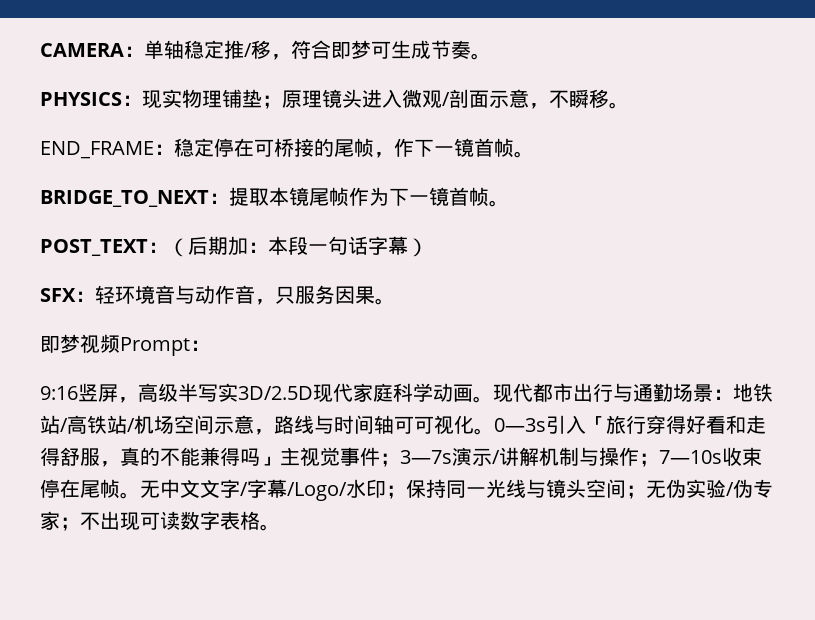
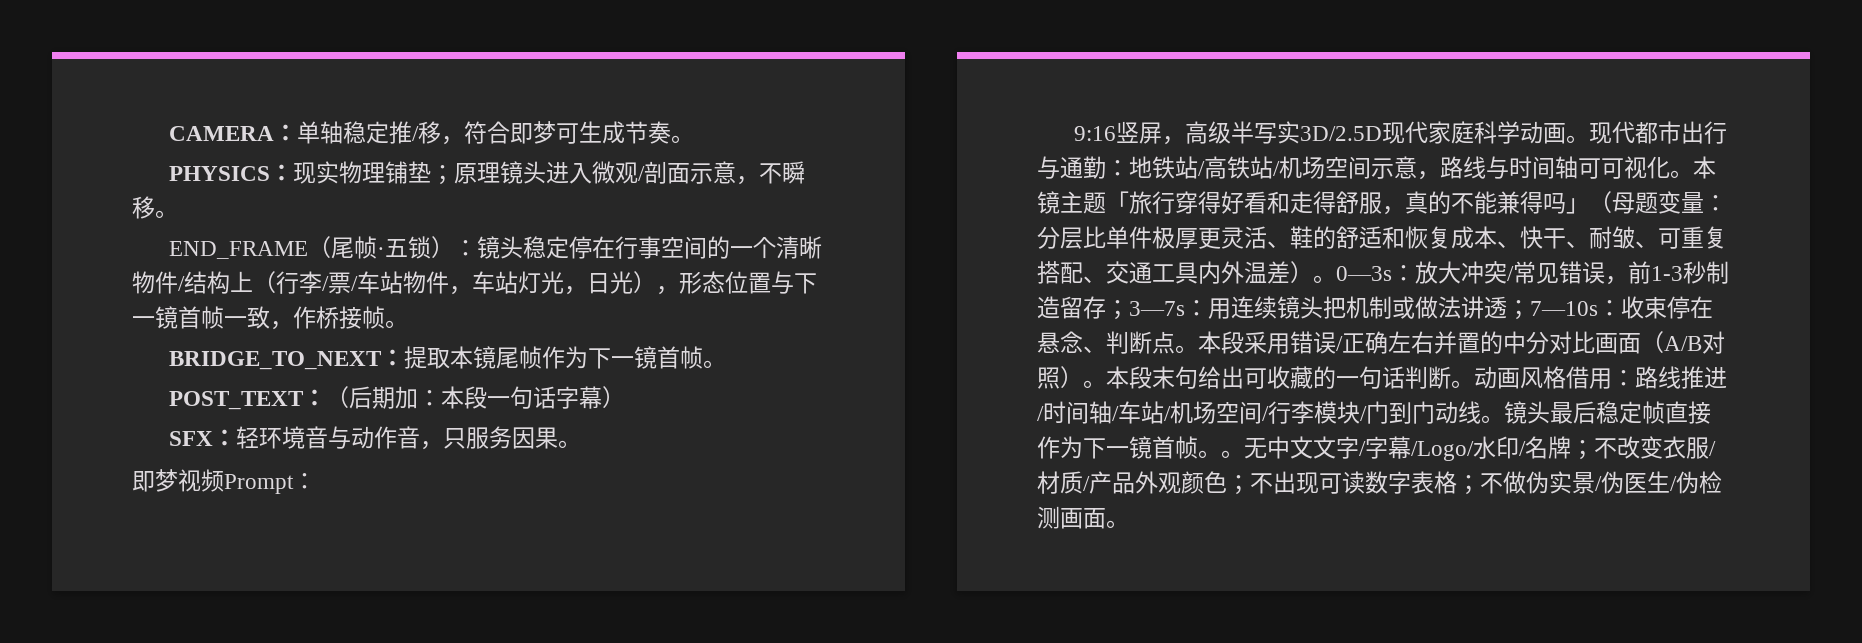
[154,138,494,158] ：稳定停在可桥接的尾帧，作下一镜首 -> [308,236,823,259] [132,271,817,295] [132,306,362,330] （尾帧·五锁）：镜头稳定停在行事空间的一个清晰物件/结构上（行李/票/车站物件，车站灯光，日光），形态位置与下一镜首帧一致，作桥接
[673,384,713,402] 场景 -> (1106, 167) none
[494,415,586,434] 0—3s引入 -> [1693,156,1716,179] [1037,191,1106,214] 本镜主题
[280,447,762,467] [40,479,120,499] 主视觉事件；3—7s演示/讲解机制与操作；7—10s收束停在尾帧 -> [1589,191,1727,214] [1037,226,1727,249] [1037,261,1729,285] [1037,296,1713,320] [1037,331,1725,354] [1037,366,1727,389] [1037,401,1711,424] [1037,436,1221,459] （母题变量：分层比单件极厚更灵活、鞋的舒适和恢复成本、快干、耐皱、可重复搭配、交通工具内外温差）。0—3s：放大冲突/常见错误，前1-3秒制造留存；3—7s：用连续镜头把机制或做法讲透；7—10s：收束停在悬念、判断点。本段采用错误/正确左右并置的中分对比画面（A/B对照）。本段末句给出可收藏的一句话判断。动画风格借用：路线推进/时间轴/车站/机场空间/行李模块/门到门动线。镜头最后稳定帧直接作为下一镜首帧。
[386,479,773,499] [40,511,60,530] ；保持同一光线与镜头空间；无伪实验/伪专家 -> [1519,436,1716,460] [1037,471,1227,494] /名牌；不改变衣服/材质/产品外观颜色
(260, 520) none -> [1457,471,1722,495] [1037,506,1106,529] ；不做伪实景/伪医生/伪检测画面

